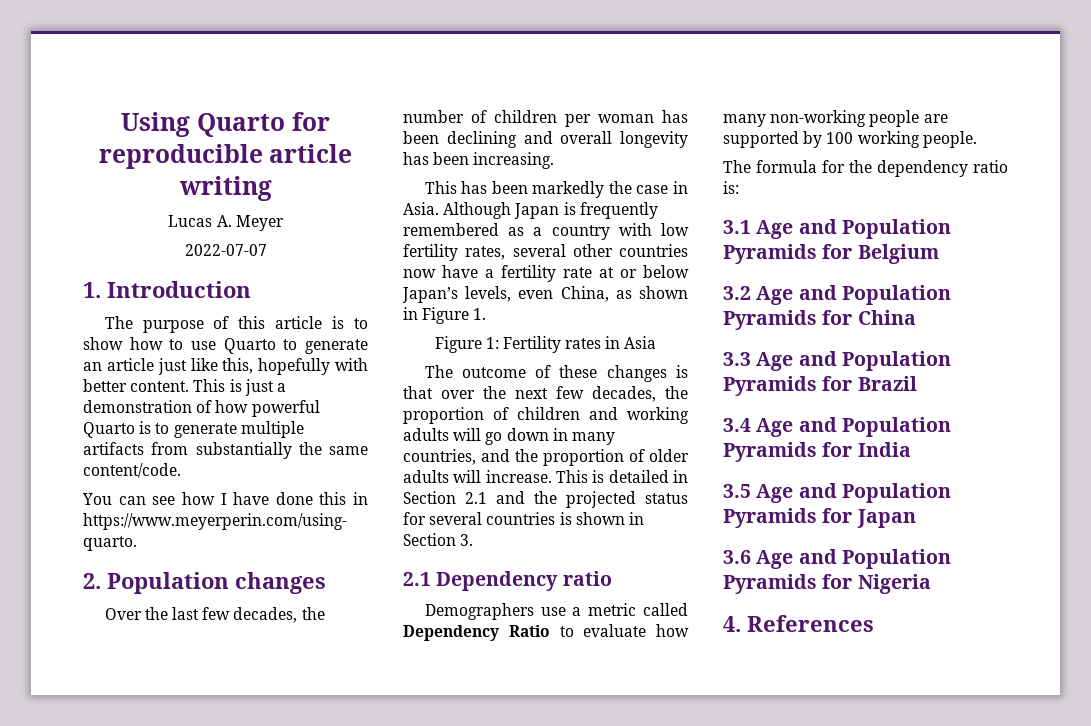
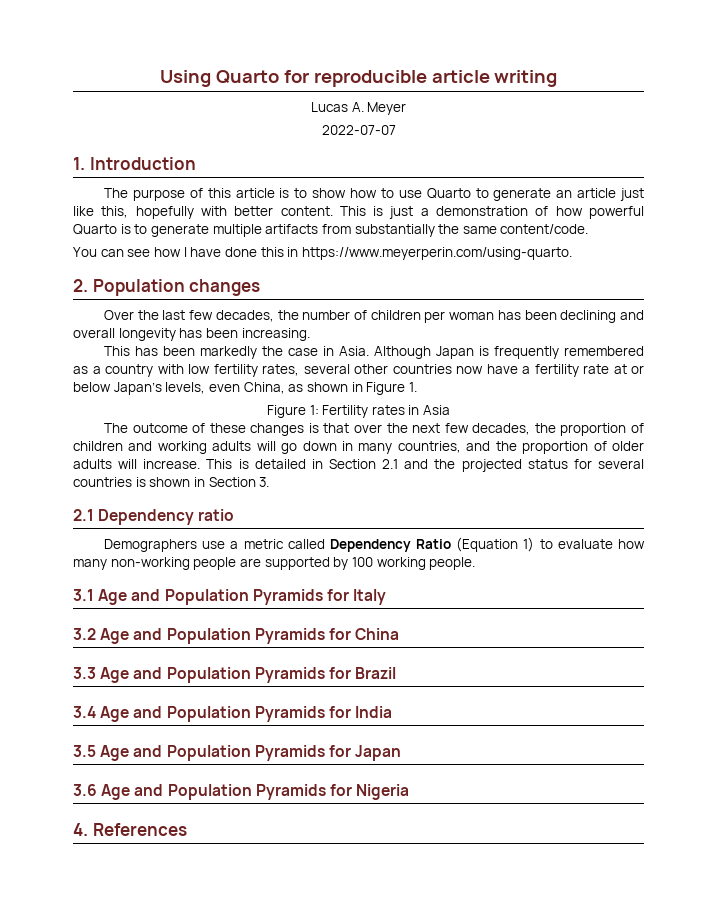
(550, 631) none -> [456,537,535,552] (Equation 1)
[723,160,1008,177] [723,181,739,194] // The formula for the dependency ratio is: -> (476, 563) none
[857,244,939,264] Belgium -> [353,589,387,605] Italy

